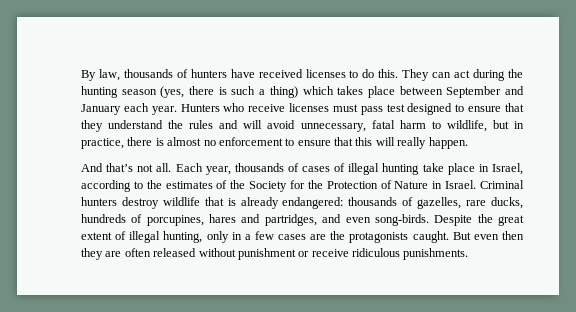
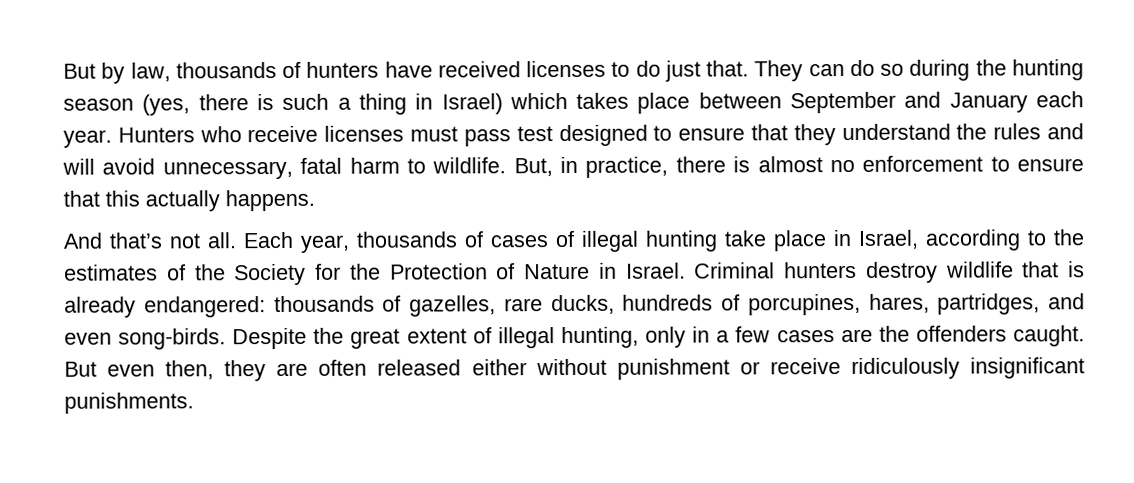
[81,70,96,81] By -> [63,62,126,84] But by
[378,69,471,81] this. They can act -> [664,59,905,82] just that. They can do so
[269,86,298,98] thing) -> [358,93,503,115] thing in Israel)
[446,120,509,132] wildlife, but -> [432,157,553,177] wildlife. But,
[375,137,468,149] will really happen. -> [145,189,315,212] actually happens.
[209,214,261,223] hares and -> [868,293,930,313] hares,
[349,232,409,243] protagonists -> [915,325,1007,342] offenders
[501,231,524,240] then -> [165,360,215,380] then,
(197, 252) none -> [471,359,527,376] either
[352,248,400,257] ridiculous -> [850,357,1085,380] ridiculously insignificant

